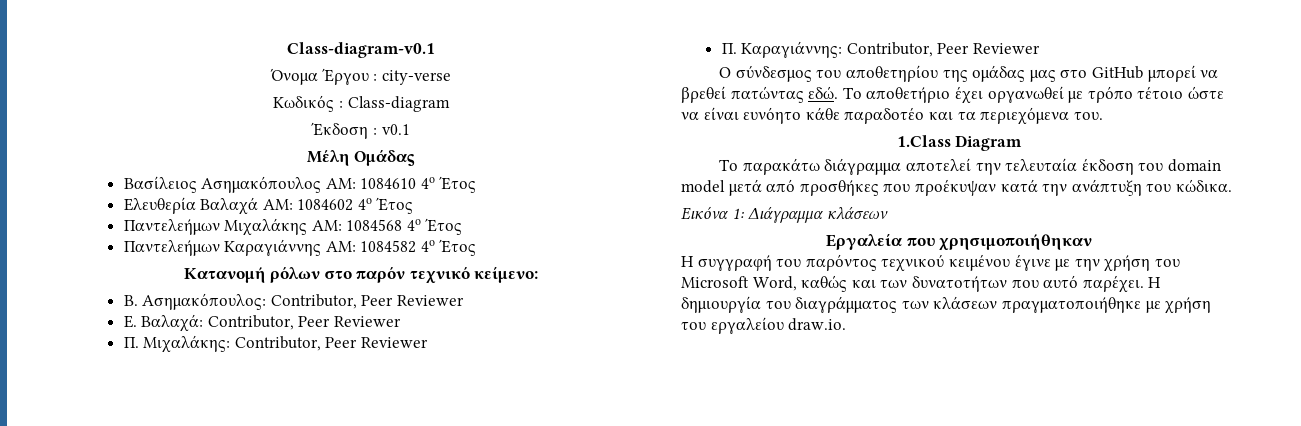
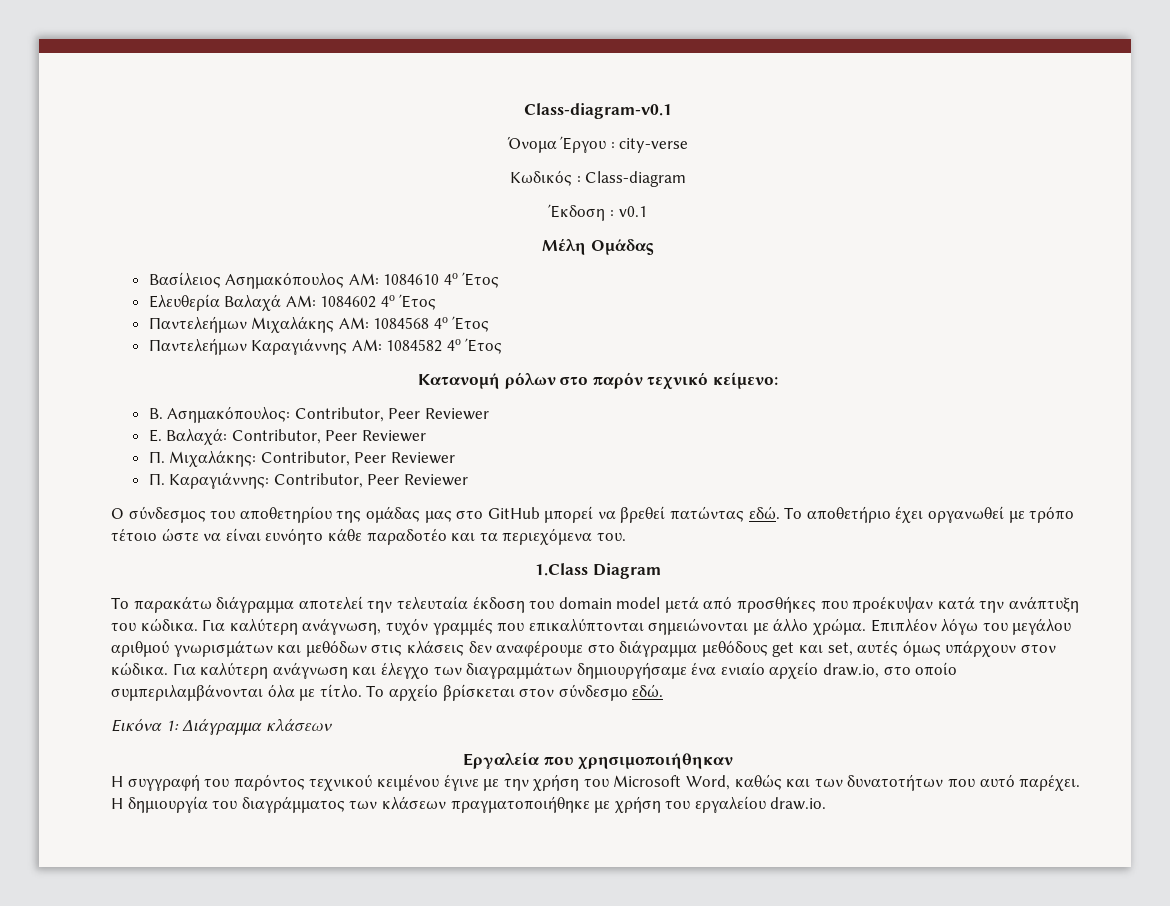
(1232, 185) none -> [202,618,1072,635] [111,640,1057,657] [111,662,958,679] [111,684,664,701] Για καλύτερη ανάγνωση, τυχόν γραμμές που επικαλύπτονται σημειώνονται με άλλο χρώμα. Επιπλέον λόγω του μεγάλου αριθμού γνωρισμάτων και μεθόδων στις κλάσεις δεν αναφέρουμε στο διάγραμμα μεθόδους get και set, αυτές όμως υπάρχουν στον κώδικα. Για καλύτερη ανάγνωση και έλεγχο των διαγραμμάτων δημιουργήσαμε ένα ενιαίο αρχείο draw.io, στο οποίο συμπεριλαμβάνονται όλα με τίτλο. Το αρχείο βρίσκεται στον σύνδεσμο εδώ.

